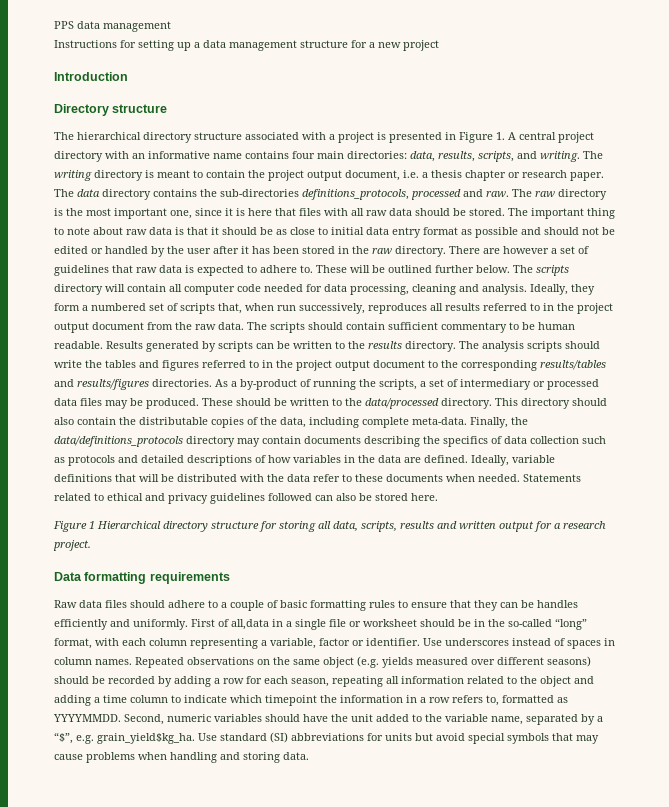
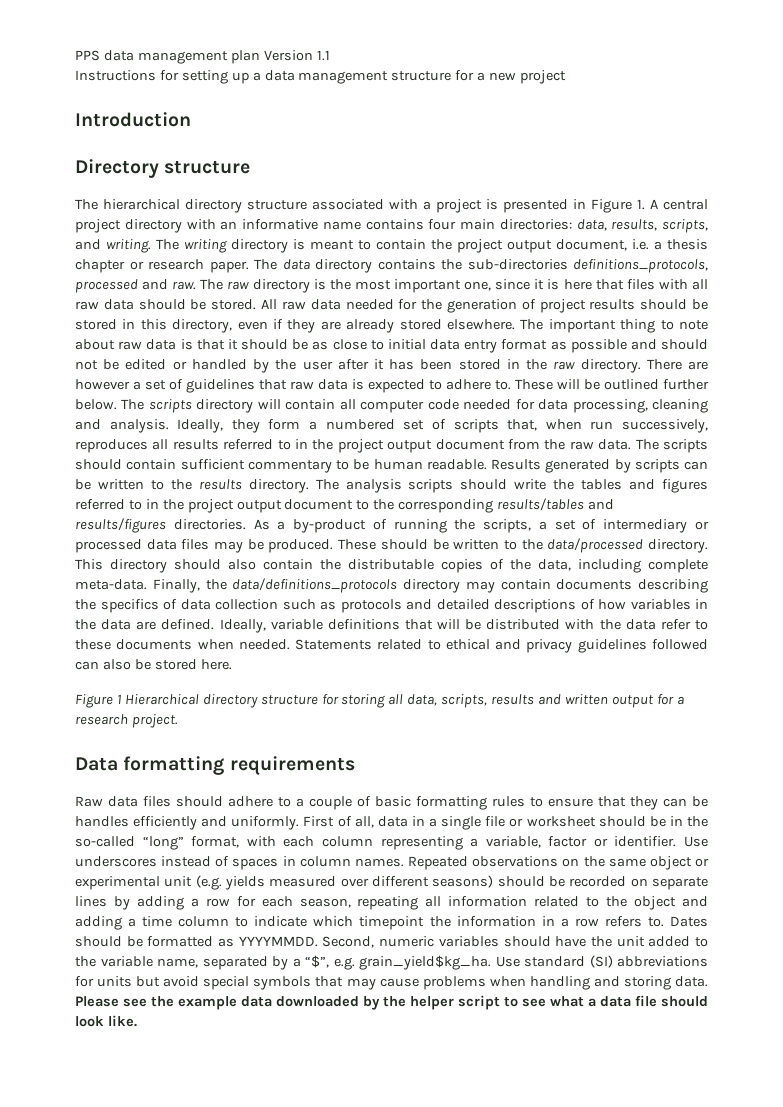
(171, 26) none -> [230,50,330,64] plan Version 1.1
(505, 212) none -> [261,299,708,313] [75,319,515,333] All raw data needed for the generation of project results should be stored in this directory, even if they are already stored elsewhere.
[231,619,269,630] all,data -> [354,816,408,828] all, data
(354, 662) none -> [695,858,709,867] [75,876,193,890] or experimental unit
(155, 680) none -> [630,877,708,890] [75,896,107,907] on separate lines
[486,695,499,706] to, -> [647,916,709,927] [75,936,143,947] to. Dates should be
(309, 756) none -> [75,995,708,1010] [75,1015,137,1027] Please see the example data downloaded by the helper script to see what a data file should look like.

